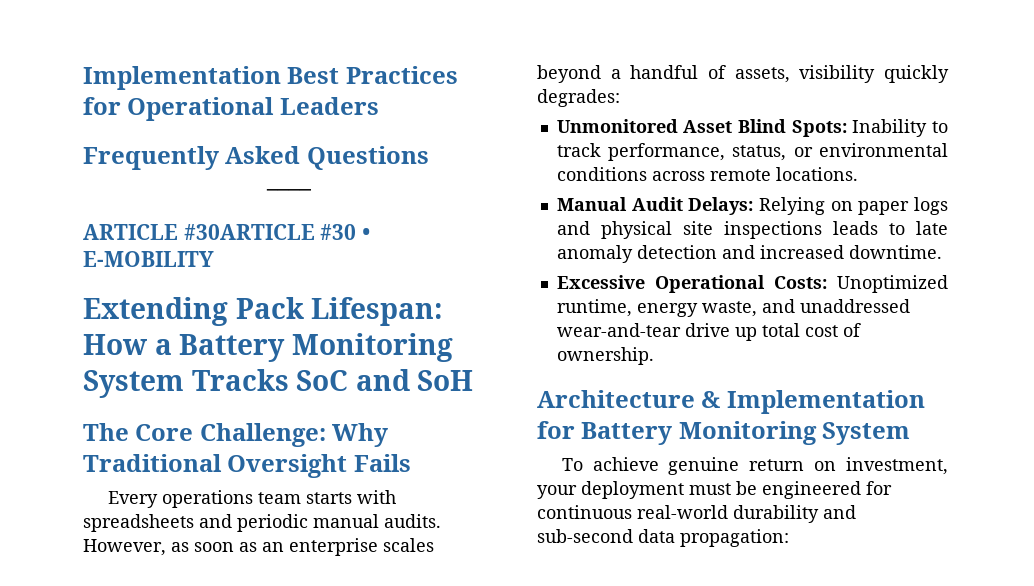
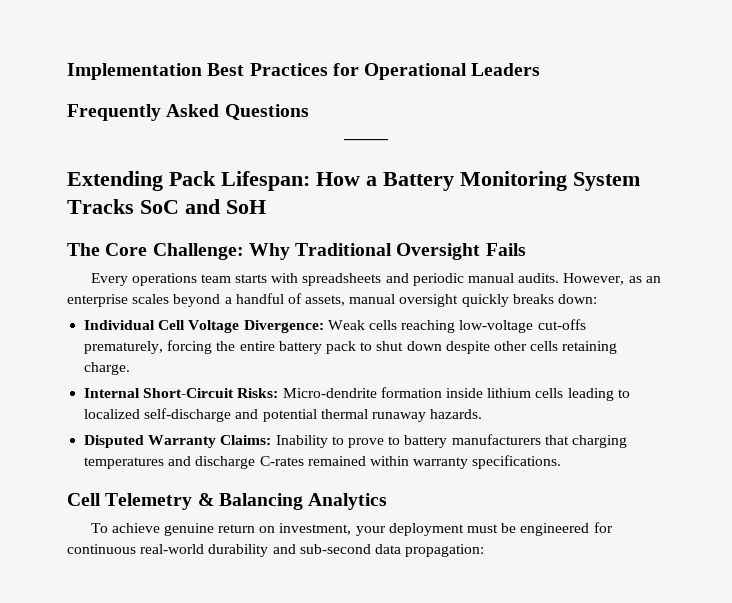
[83,224,371,240] [83,251,214,267] // ARTICLE #30ARTICLE #30 • E-MOBILITY -> (389, 141) none
[194,542,257,552] soon as -> (642, 279) none
[799,65,949,83] [537,89,620,107] [556,119,948,137] [556,143,948,161] [556,167,858,181] [556,197,948,215] [556,221,948,239] [556,245,942,263] [556,275,948,293] [556,299,910,317] [556,323,861,341] [556,347,654,365] [537,390,925,414] [537,421,911,445] visibility quickly degrades: // Unmonitored Asset Blind Spots: Inability to track performance, status, or environmental conditions across remote locations. // Manual Audit Delays: Relying on paper logs and physical site inspections leads to late anomaly detection and increased downtime. // Excessive Operational Costs: Unoptimized runtime, energy waste, and unaddressed wear-and-tear drive up total cost of ownership. // Architecture & Implementation for Battery Monitoring System -> [349,294,598,307] [84,319,586,333] [84,340,618,354] [84,362,131,375] [84,387,630,401] [84,408,483,422] [84,434,627,448] [84,455,562,469] [67,493,388,510] manual oversight quickly breaks down: // Individual Cell Voltage Divergence: Weak cells reaching low-voltage cut-offs prematurely, forcing the entire battery pack to shut down despite other cells retaining charge. // Internal Short-Circuit Risks: Micro-dendrite formation inside lithium cells leading to localized self-discharge and potential thermal runaway hazards. // Disputed Warranty Claims: Inability to prove to battery manufacturers that charging temperatures and discharge C-rates remained within warranty specifications. // Cell Telemetry & Balancing Analytics

